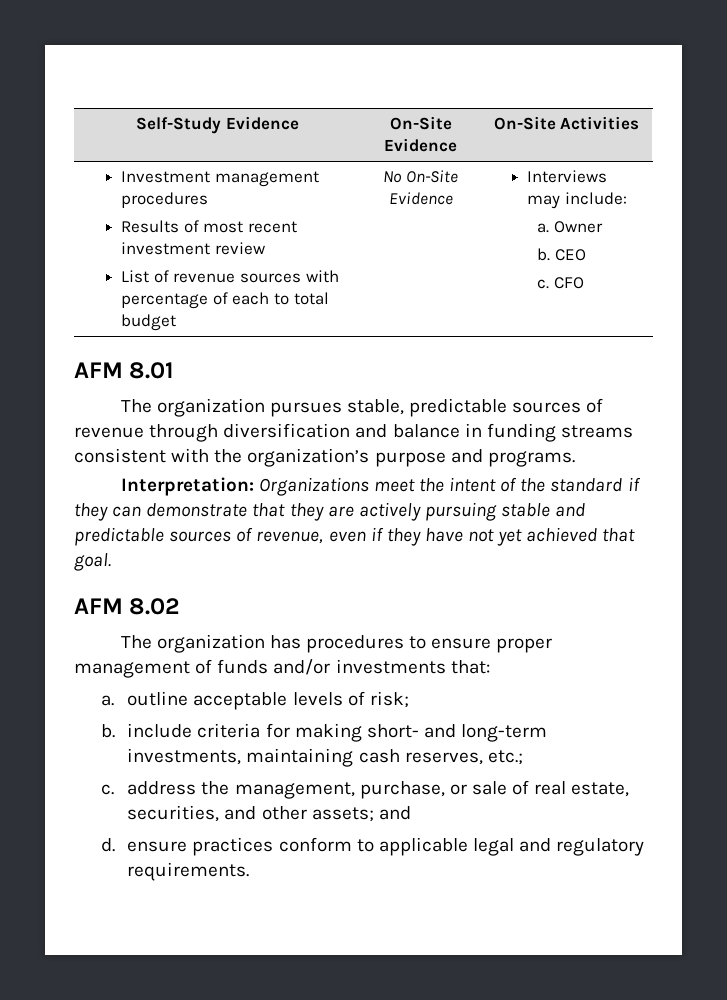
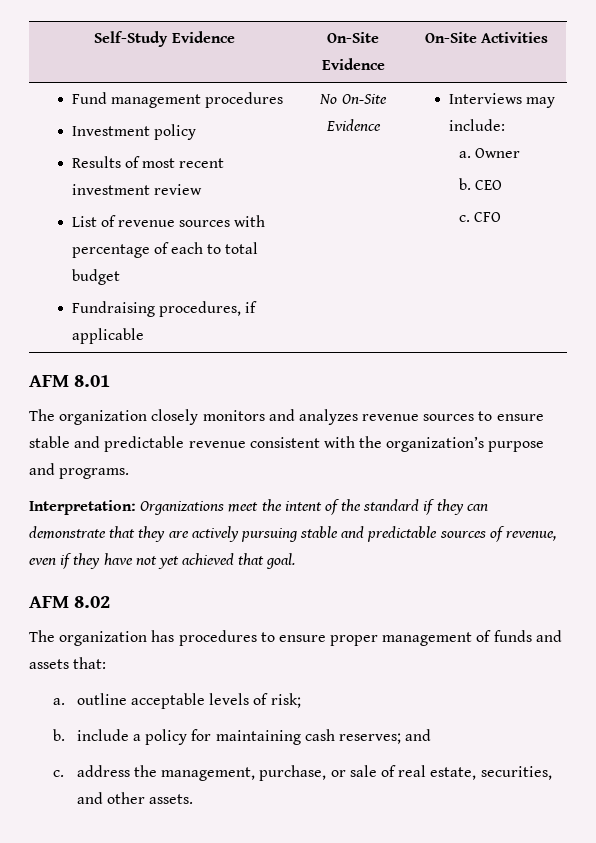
[121,171,211,183] Investment -> [71,92,107,104] Fund
(209, 200) none -> [71,124,196,140] // Investment policy
(177, 322) none -> [71,301,258,317] [71,328,144,344] // Fundraising procedures, if applicable
[269,398,604,417] [74,423,633,442] pursues stable, predictable sources of revenue through diversification and balance in funding streams -> [151,409,544,425] [29,436,246,452] closely monitors and analyzes revenue sources to ensure stable and predictable revenue
[273,659,446,675] and/or investments -> [535,630,562,642] [29,659,69,669] and assets
[197,723,548,742] [127,748,523,767] criteria for making short- and long-term investments, maintaining cash reserves, etc.; -> [133,729,432,745] a policy for maintaining cash reserves; and
[311,806,411,822] [100,837,645,856] [127,862,250,881] assets; and // d. ensure practices conform to applicable legal and regulatory requirements. -> [149,794,194,804] assets.

